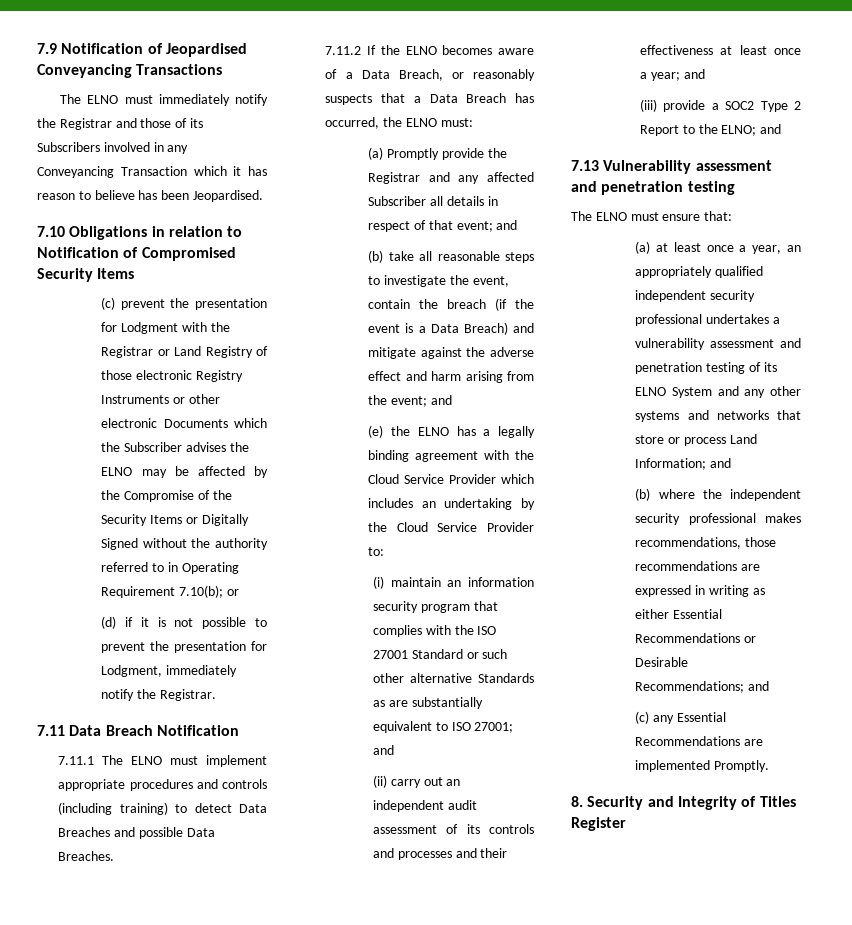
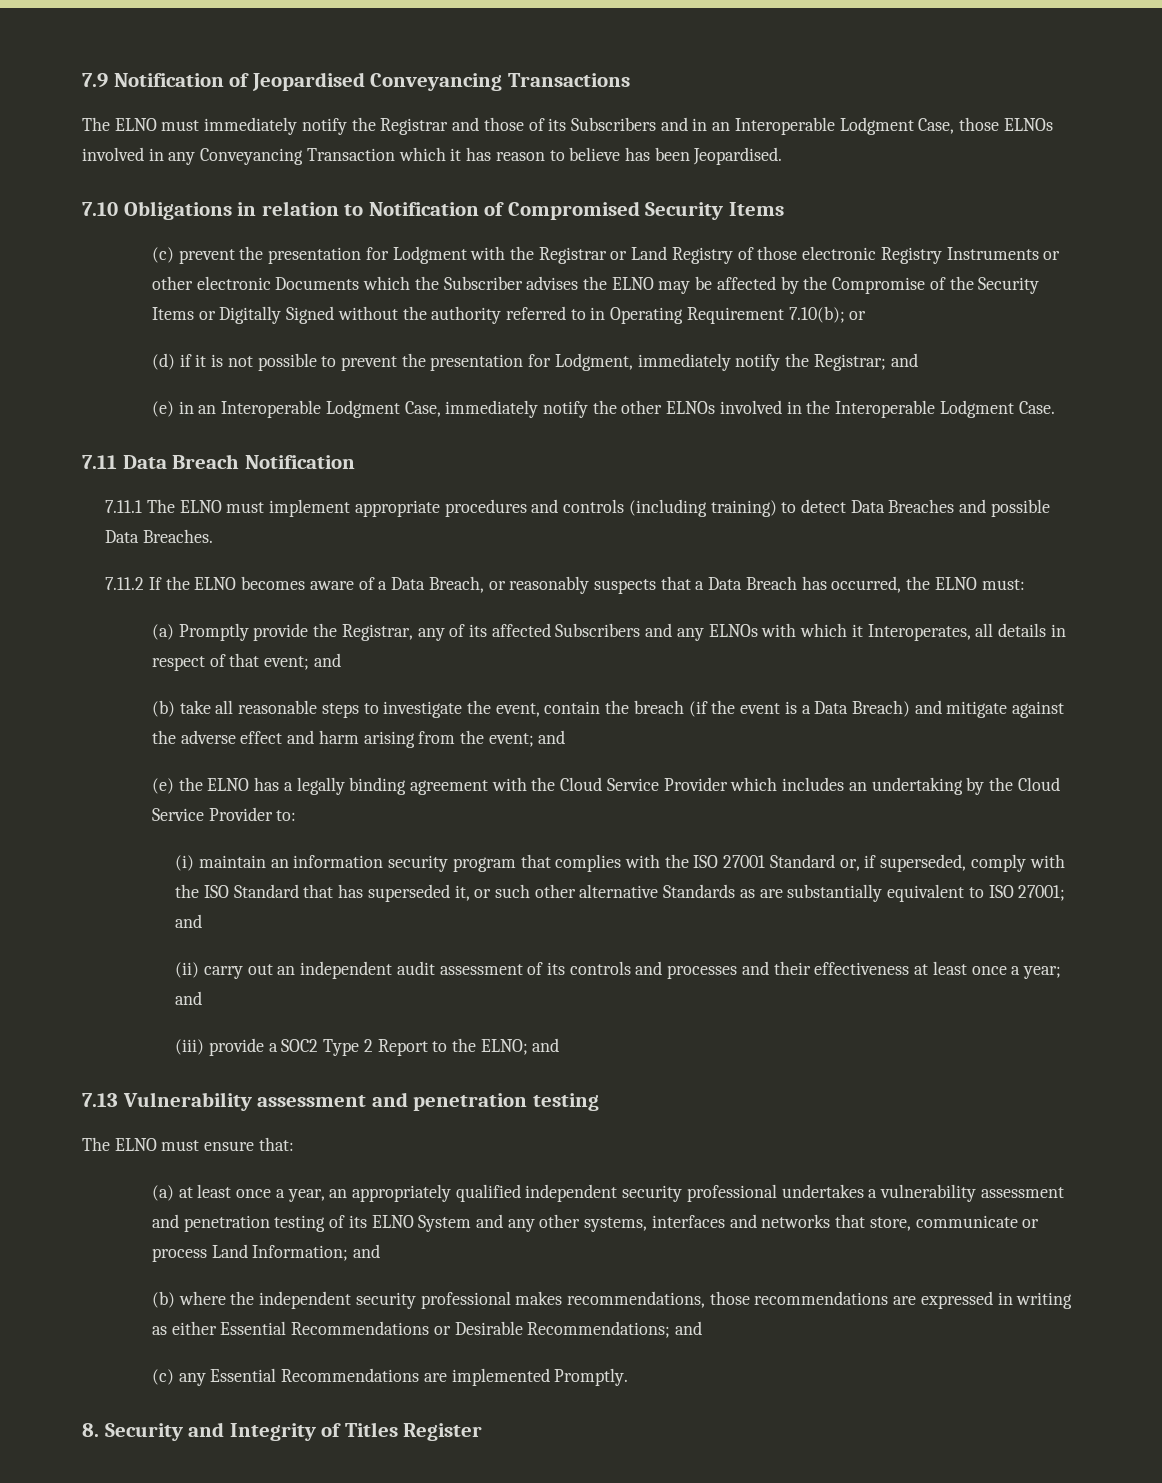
(100, 147) none -> [660,117,1053,135] and in an Interoperable Lodgment Case, those ELNOs
[159,689,216,701] Registrar. -> [813,353,918,371] [151,400,1055,418] Registrar; and // (e) in an Interoperable Lodgment Case, immediately notify the other ELNOs involved in the Interoperable Lodgment Case.
[368,172,534,184] [368,196,427,206] Registrar and any affected Subscriber -> [341,623,971,641] Registrar, any of its affected Subscribers and any ELNOs with which it Interoperates,
(463, 654) none -> [839,854,1065,872] [175,884,470,902] or, if superseded, comply with the ISO Standard that has superseded it,
[635,411,680,422] systems -> [584,1215,725,1232] systems, interfaces
[635,435,665,444] store -> [869,1215,1018,1231] store, communicate

